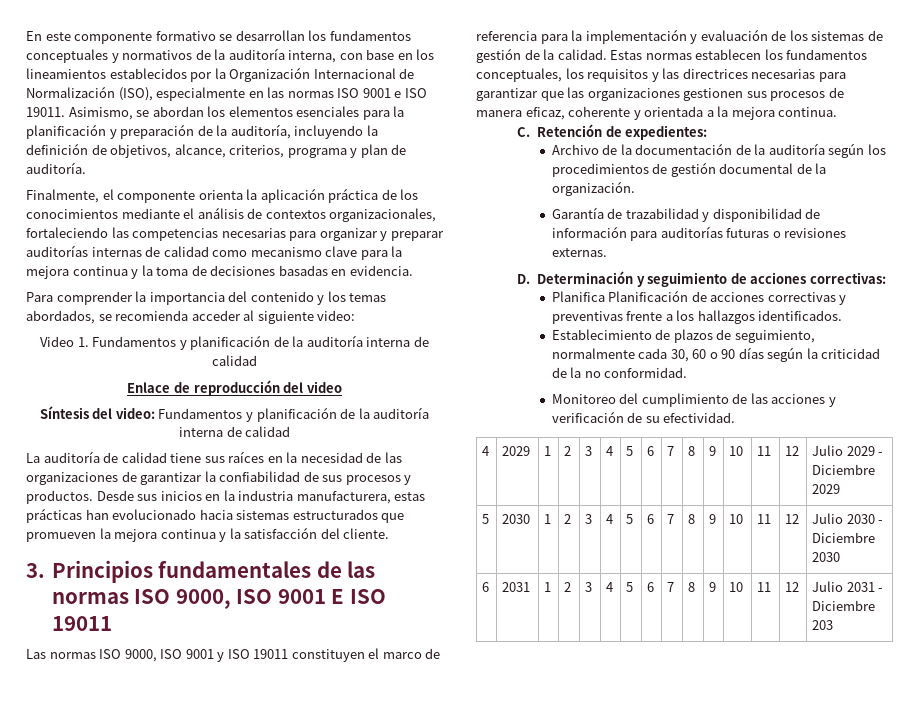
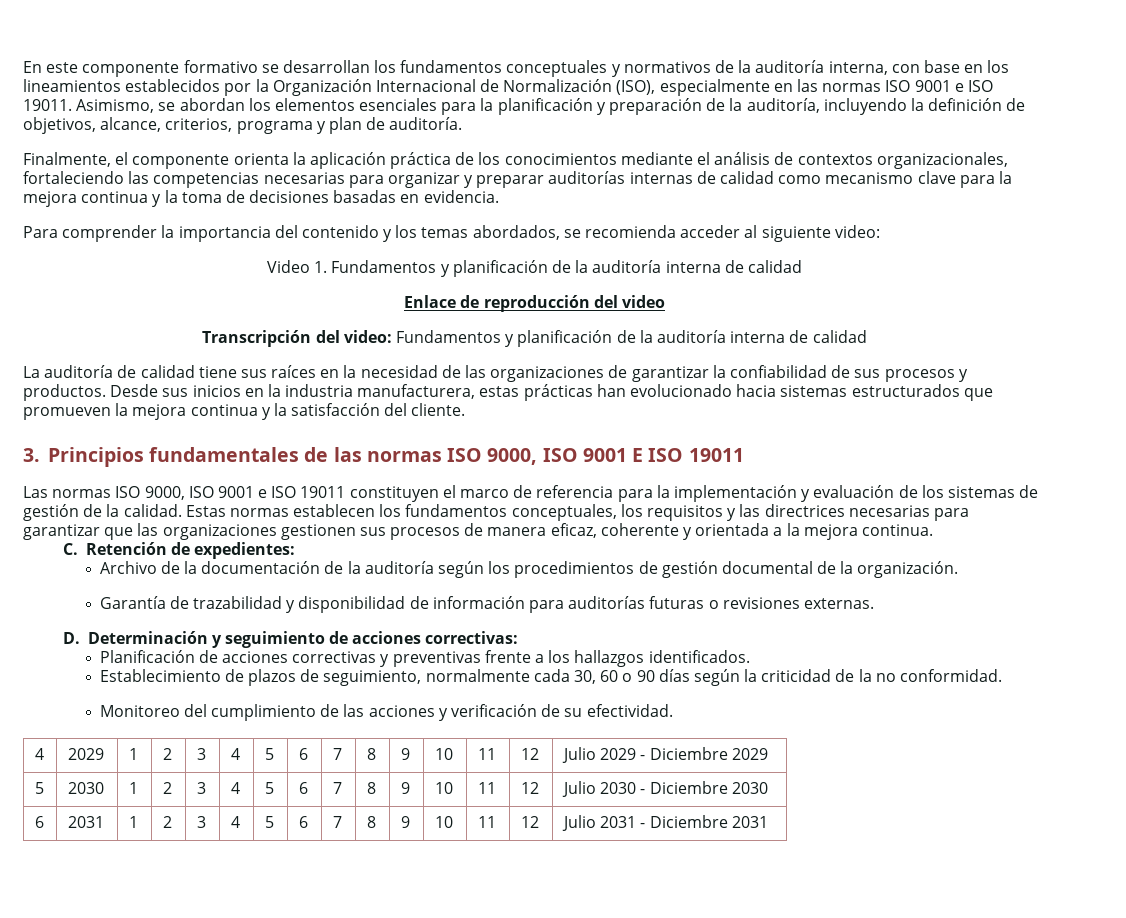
[39,406,89,419] Síntesis -> [202,330,312,347] Transcripción
[217,652,225,662] y -> [258,489,268,498] e
[551,291,605,302] Planifica -> (519, 637) none
[812,620,834,630] 203 -> [731,816,768,828] 2031

